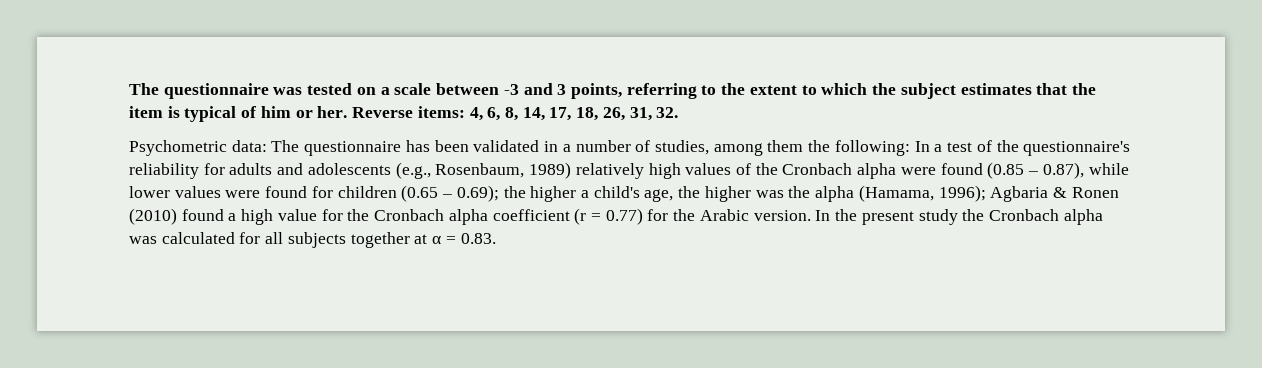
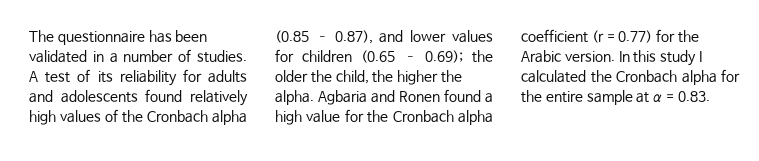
[129,83,1096,99] [129,106,679,122] [129,140,402,156] The questionnaire was tested on a scale between -3 and 3 points, referring to the extent to which the subject estimates that the item is typical of him or her. Reverse items: 4, 6, 8, 14, 17, 18, 26, 31, 32. // Psychometric data: The questionnaire -> [29,30,145,45] The questionnaire
[654,140,1131,156] studies, among them the following: In a test of the questionnaire's -> [197,50,247,63] [29,69,113,83] studies. A test of its
[395,162,572,179] (e.g., Rosenbaum, 1989) -> [145,89,183,102] found
[900,163,983,175] were found -> (247, 117) none
[1088,163,1129,175] while -> [379,30,404,43] and
[225,186,308,198] were found -> (493, 36) none
[530,185,1119,202] [129,208,177,225] higher a child's age, the higher was the alpha (Hamama, 1996); Agbaria & Ronen (2010) -> [275,70,462,85] [275,90,440,105] older the child, the higher the alpha. Agbaria and Ronen
[835,209,1103,225] [129,232,410,248] the present study the Cronbach alpha was calculated for all subjects together -> [633,50,702,66] [521,69,740,85] [521,90,633,105] this study I calculated the Cronbach alpha for the entire sample

